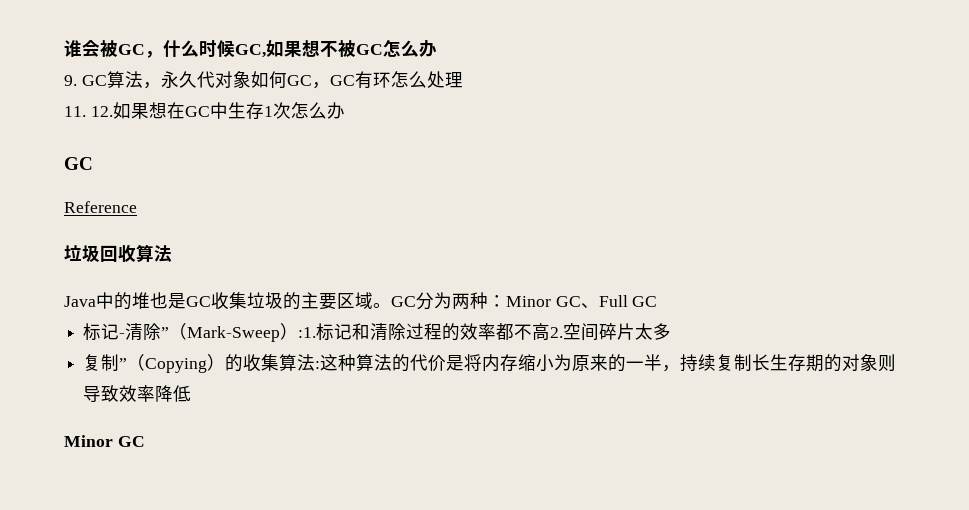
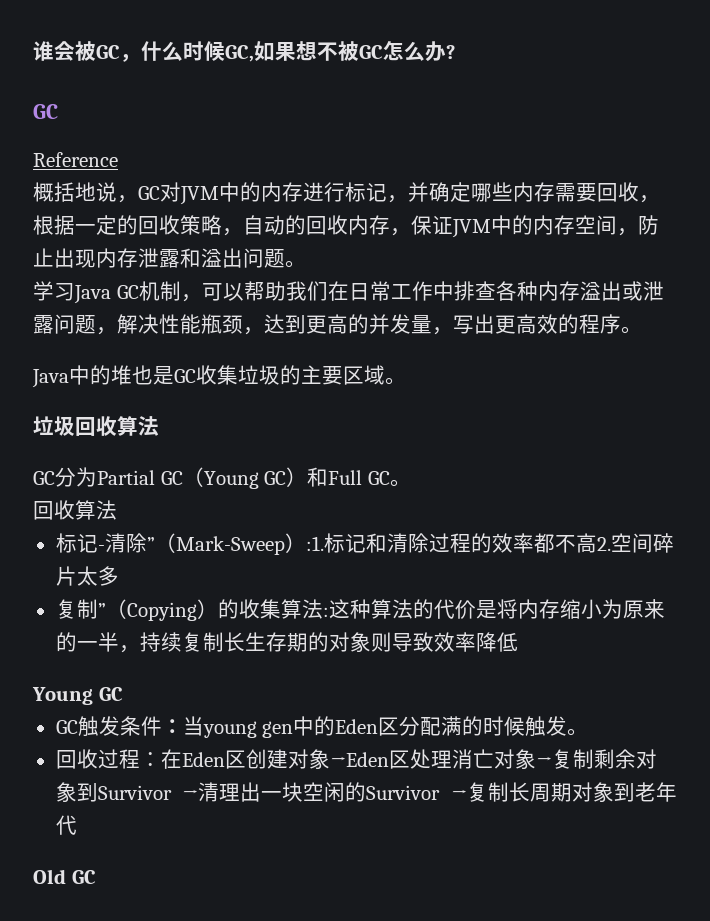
[64,71,463,89] [64,102,345,119] [64,157,93,170] [64,201,137,213] [64,244,172,262] // 9. GC算法，永久代对象如何GC，GC有环怎么处理 // 11. 12.如果想在GC中生存1次怎么办 // GC // Reference // 垃圾回收算法 -> [446,45,455,59] [33,104,58,119] [33,152,118,167] [33,182,660,205] [33,215,659,238] [33,248,306,268] [33,281,664,304] [33,314,642,335] ? // GC // Reference // 概括地说，GC对JVM中的内存进行标记，并确定哪些内存需要回收，根据一定的回收策略，自动的回收内存，保证JVM中的内存空间，防止出现内存泄露和溢出问题。 // 学习Java GC机制，可以帮助我们在日常工作中排查各种内存溢出或泄露问题，解决性能瓶颈，达到更高的并发量，写出更高效的程序。
[391,292,599,310] GC分为两种：Minor GC、 -> [33,416,159,436] [33,467,329,489] // 垃圾回收算法 // GC分为Partial GC（Young GC）和
(658, 301) none -> [389,479,411,487] [33,500,117,520] 。 // 回收算法
[64,435,145,447] Minor GC -> [32,687,123,705] [55,716,589,738] [55,749,657,769] [55,782,677,802] [55,815,77,835] [33,869,96,884] Young GC // GC触发条件：当young gen中的Eden区分配满的时候触发。 // 回收过程：在Eden区创建对象→Eden区处理消亡对象→复制剩余对象到Survivor →清理出一块空闲的Survivor →复制长周期对象到老年代 // Old GC

